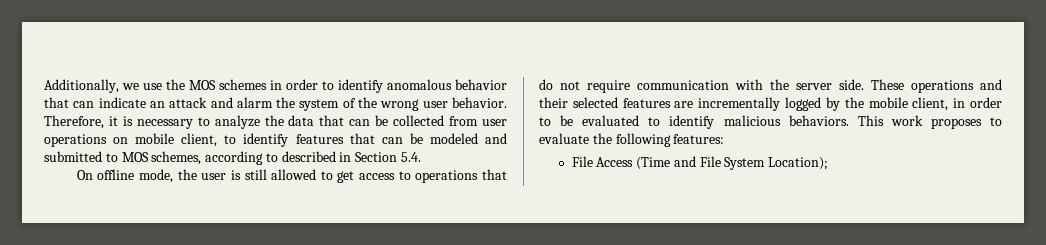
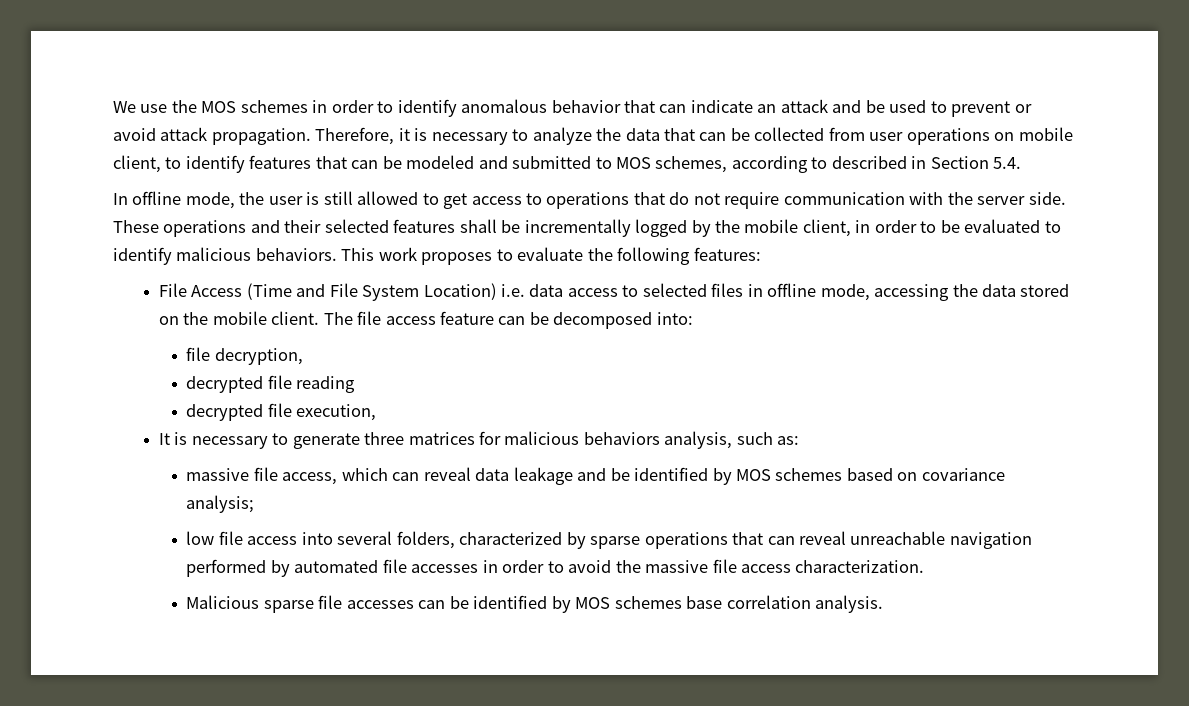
[44,79,139,93] Additionally, we -> [113,101,136,113] We
[236,97,508,111] alarm the system of the wrong user behavior. -> [865,100,1032,117] [113,127,311,145] be used to prevent or avoid attack propagation.
[76,170,93,180] On -> [113,193,128,205] In
[674,101,694,108] are -> [459,219,521,233] shall be
[768,157,829,170] Location); -> [423,283,1070,301] [158,311,693,329] [186,347,303,365] [186,375,356,393] [186,403,377,421] [158,431,800,449] [186,467,1005,485] [186,495,255,513] [186,531,1032,549] [186,559,925,577] [186,595,883,613] Location) i.e. data access to selected files in offline mode, accessing the data stored on the mobile client. The file access feature can be decomposed into: // file decryption, // decrypted file reading // decrypted file execution, // It is necessary to generate three matrices for malicious behaviors analysis, such as: // massive file access, which can reveal data leakage and be identified by MOS schemes based on covariance analysis; // low file access into several folders, characterized by sparse operations that can reveal unreachable navigation performed by automated file accesses in order to avoid the massive file access characterization. // Malicious sparse file accesses can be identified by MOS schemes base correlation analysis.

